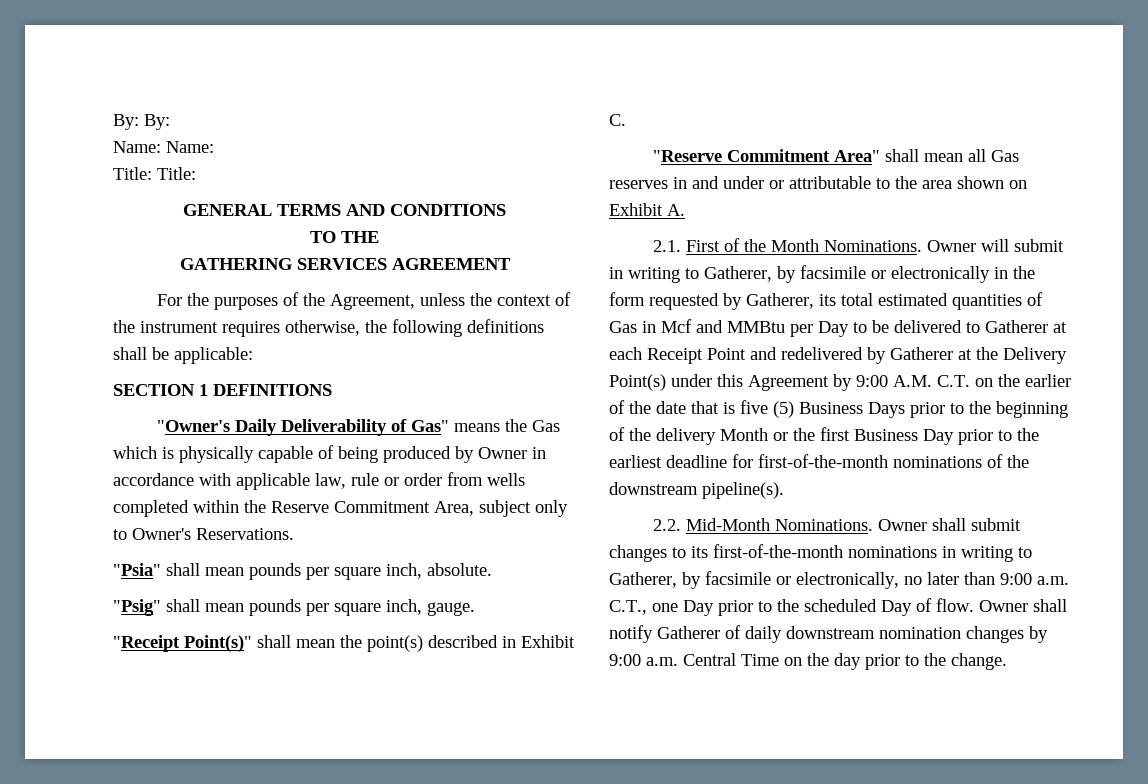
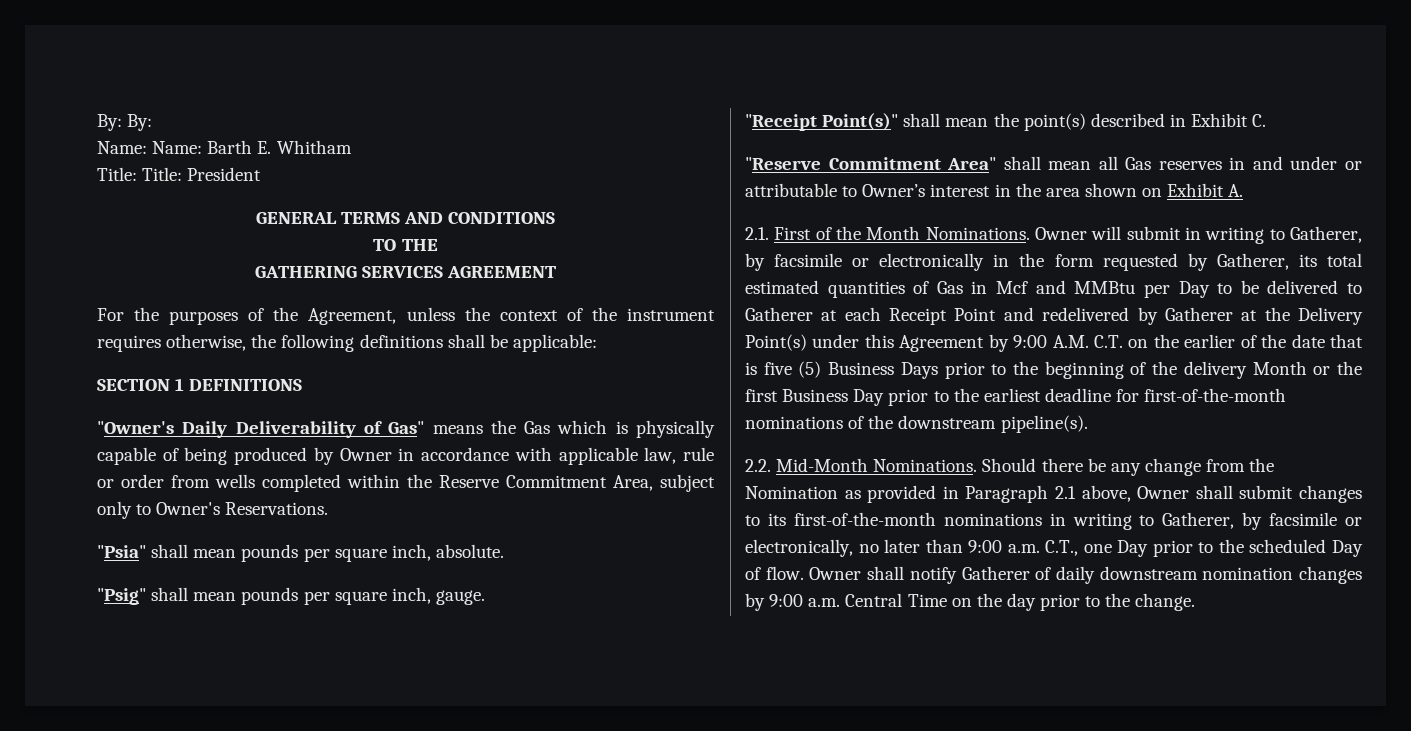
(214, 147) none -> [207,140,352,154] Barth E. Whitham
(196, 173) none -> [187,167,262,181] President
(890, 183) none -> [862,184,1011,197] Owner’s interest in
(873, 525) none -> [982,458,1275,476] [745,485,1131,503] Should there be any change from the Nomination as provided in Paragraph 2.1 above,

